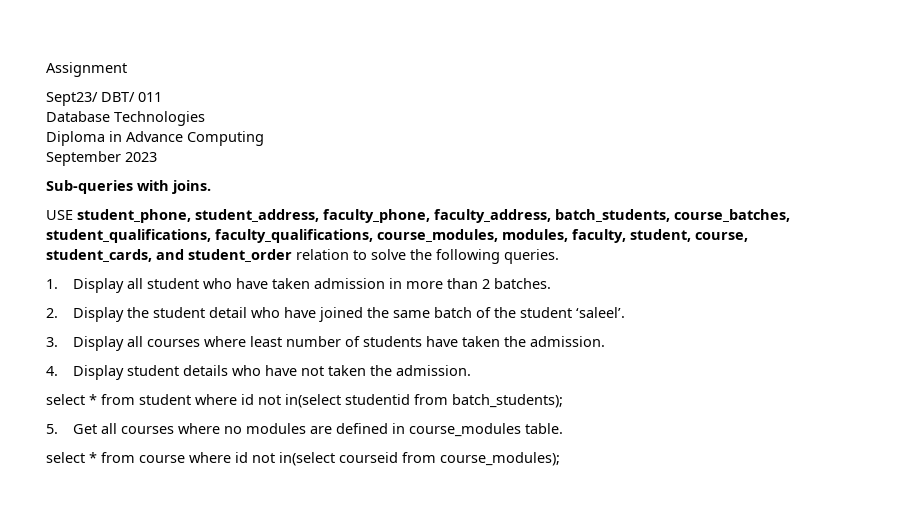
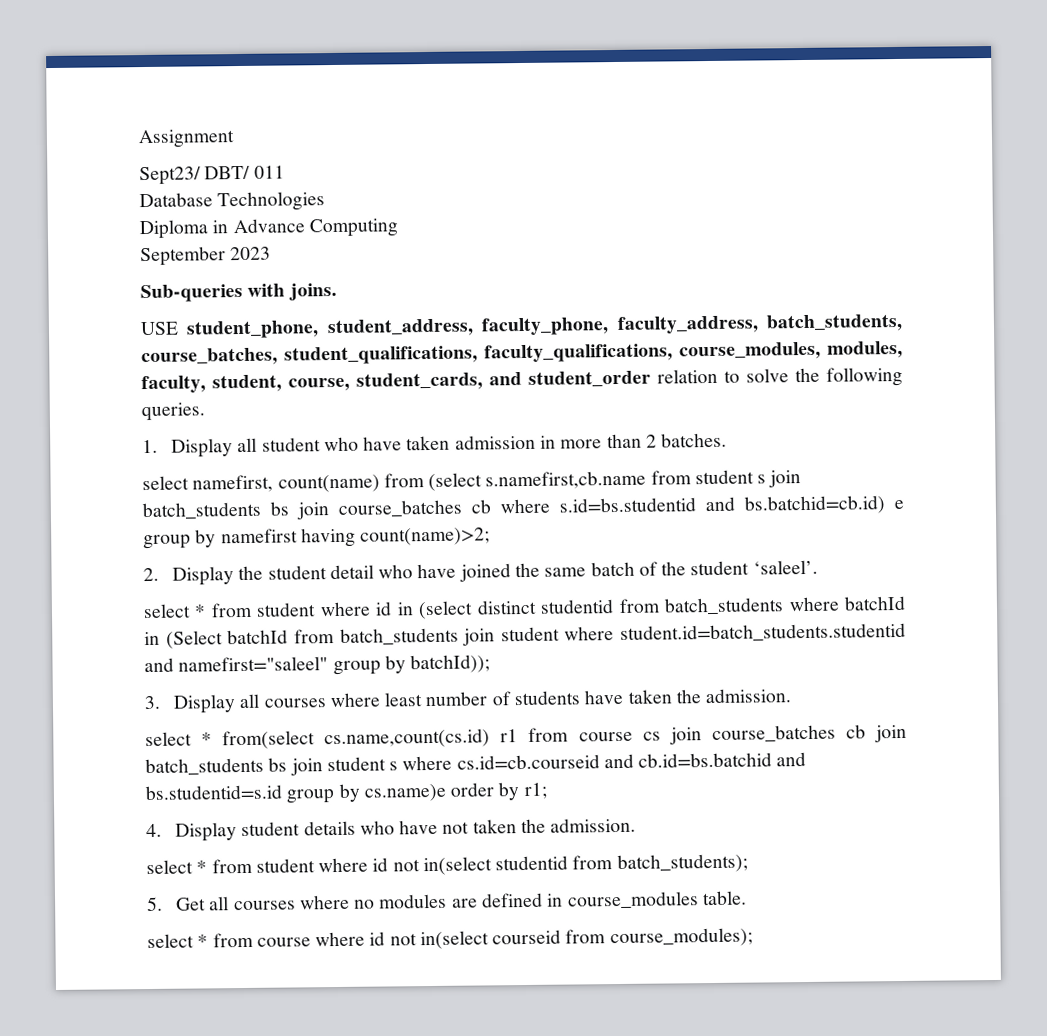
(552, 283) none -> [142,469,802,493] [142,495,904,520] [143,527,491,550] // select namefirst, count(name) from (select s.namefirst,cb.name from student s join batch_students bs join course_batches cb where s.id=bs.studentid and bs.batchid=cb.id) e group by namefirst having count(name)>2;
(626, 312) none -> [143,595,906,620] [144,622,906,649] [144,654,491,676] // select * from student where id in (select distinct studentid from batch_students where batchId in (Select batchId from batch_students join student where student.id=batch_students.studentid and namefirst="saleel" group by batchId));
(606, 341) none -> [145,724,908,750] [145,752,807,776] [145,782,547,804] // select * from(select cs.name,count(cs.id) r1 from course cs join course_batches cb join batch_students bs join student s where cs.id=cb.courseid and cb.id=bs.batchid and bs.studentid=s.id group by cs.name)e order by r1;

